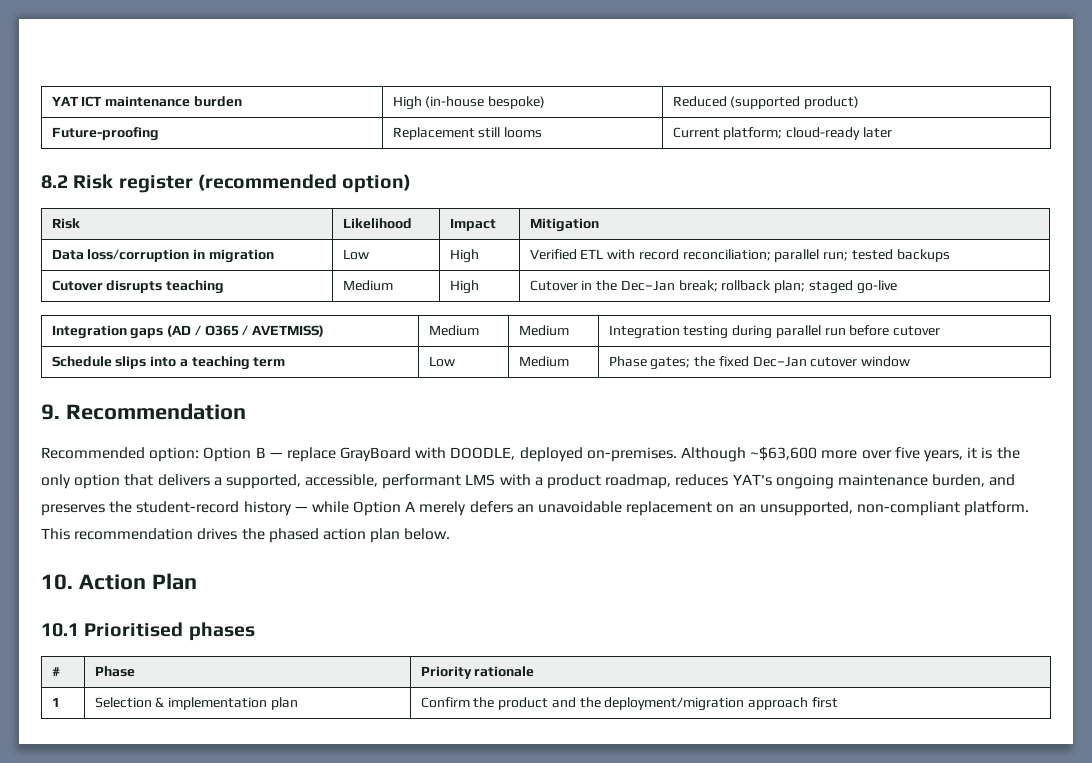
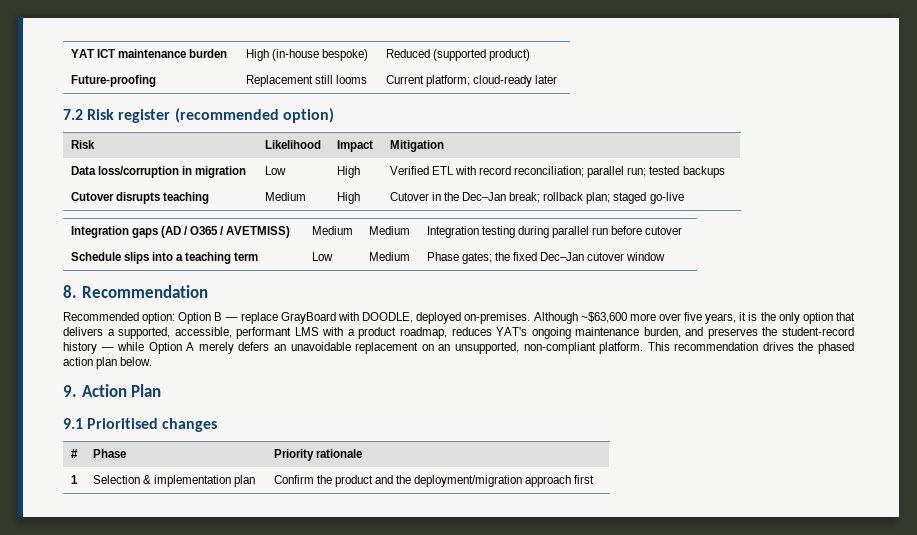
[41,175,68,189] 8.2 -> [63,109,83,120] 7.2
[41,404,60,420] 9. -> [63,285,77,298] 8.
[41,574,73,590] 10. -> [63,385,77,397] 9.
[41,622,255,641] 10.1 Prioritised phases -> [63,418,218,432] 9.1 Prioritised changes

